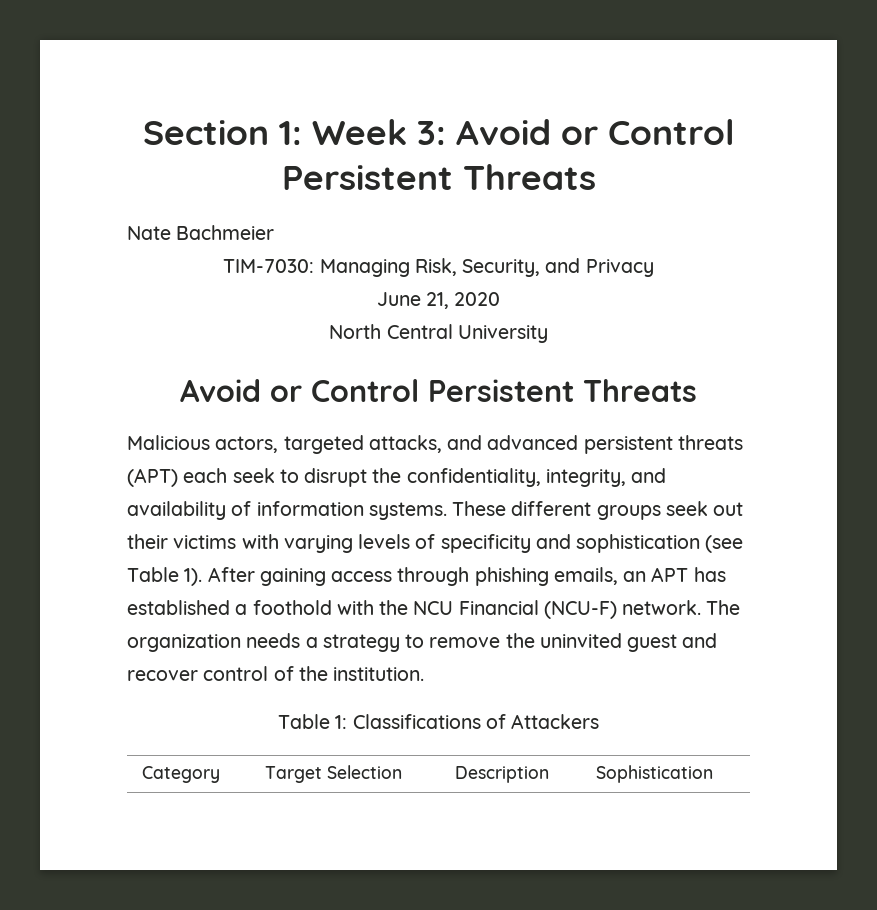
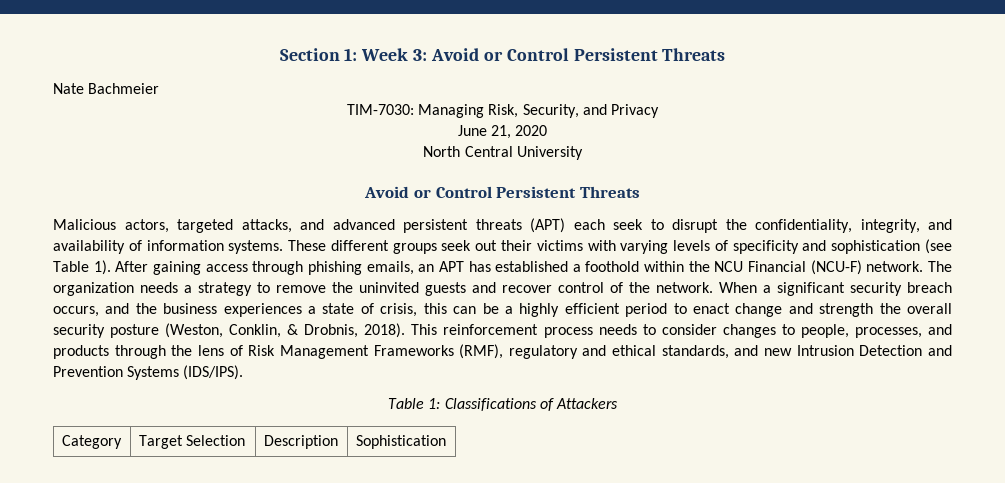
[336,600,374,615] with -> [644,261,685,272] within
[627,634,678,652] guest -> [425,282,466,296] guests
[333,667,425,681] institution. -> [656,282,952,296] [53,303,952,317] [53,323,952,338] [53,344,952,359] [53,365,244,380] network. When a significant security breach occurs, and the business experiences a state of crisis, this can be a highly efficient period to enact change and strength the overall security posture (Weston, Conklin, & Drobnis, 2018). This reinforcement process needs to consider changes to people, processes, and products through the lens of Risk Management Frameworks (RMF), regulatory and ethical standards, and new Intrusion Detection and Prevention Systems (IDS/IPS).

